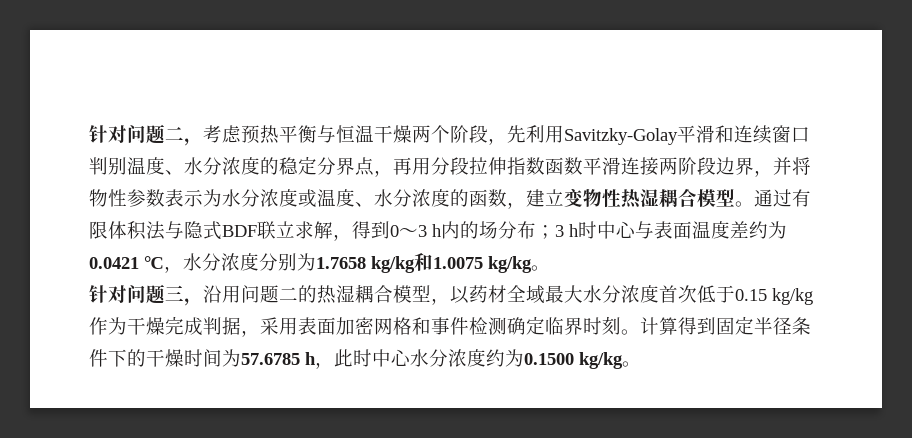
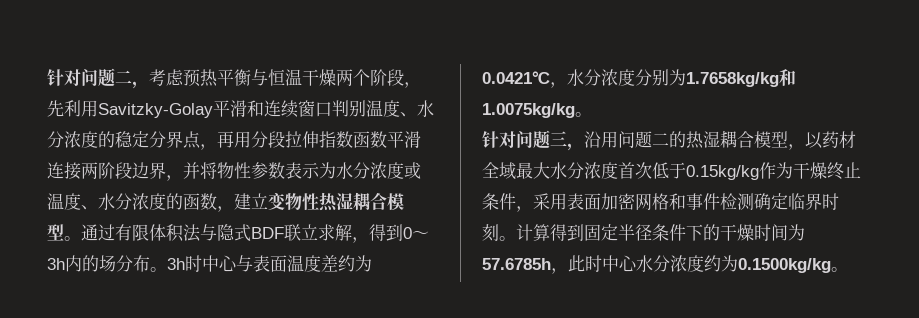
[418,224,441,237] 3 h -> [47,258,65,270] 3h
[536,224,578,239] ；3 h -> [150,258,185,272] 。3h
[89,256,164,269] 0.0421 ℃ -> [482,71,550,84] 0.0421℃
[316,253,532,273] 1.7658 kg/kg和1.0075 kg/kg -> [686,69,796,87] [482,103,575,118] 1.7658kg/kg和1.0075kg/kg
[735,288,813,305] [89,316,241,336] 0.15 kg/kg作为干燥完成判据 -> [686,162,861,180] [482,193,516,210] 0.15kg/kg作为干燥终止条件
[241,352,316,365] 57.6785 h -> [482,258,551,270] 57.6785h
[524,352,623,369] 0.1500 kg/kg -> [738,258,831,273] 0.1500kg/kg

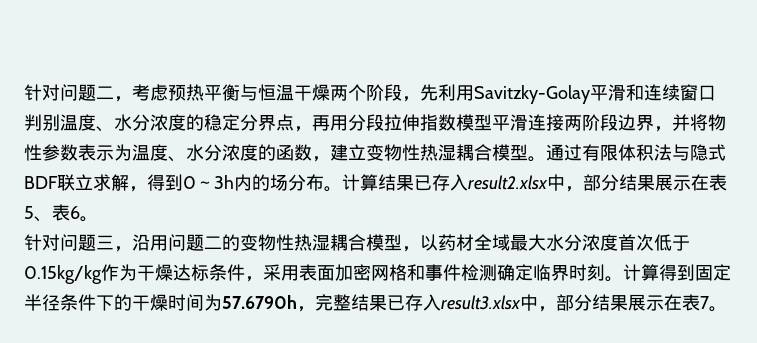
[353,131,387,148] 函数 -> [456,114,492,131] 模型
[336,162,421,179] 水分浓度或 -> (132, 152) none
[167,255,372,272] [482,69,796,88] [482,103,575,118] 3h时中心与表面温度差约为0.0421℃，水分浓度分别为1.7658kg/kg和1.0075kg/kg -> [342,174,727,192] [24,204,80,222] 计算结果已存入result2.xlsx中，部分结果展示在表5、表6
(686, 139) none -> [240,234,294,251] 变物性
[827,162,861,180] 终止 -> [173,264,209,281] 达标
[482,255,831,274] 57.6785h，此时中心水分浓度约为0.1500kg/kg -> [222,294,709,312] 57.6790h，完整结果已存入result3.xlsx中，部分结果展示在表7

